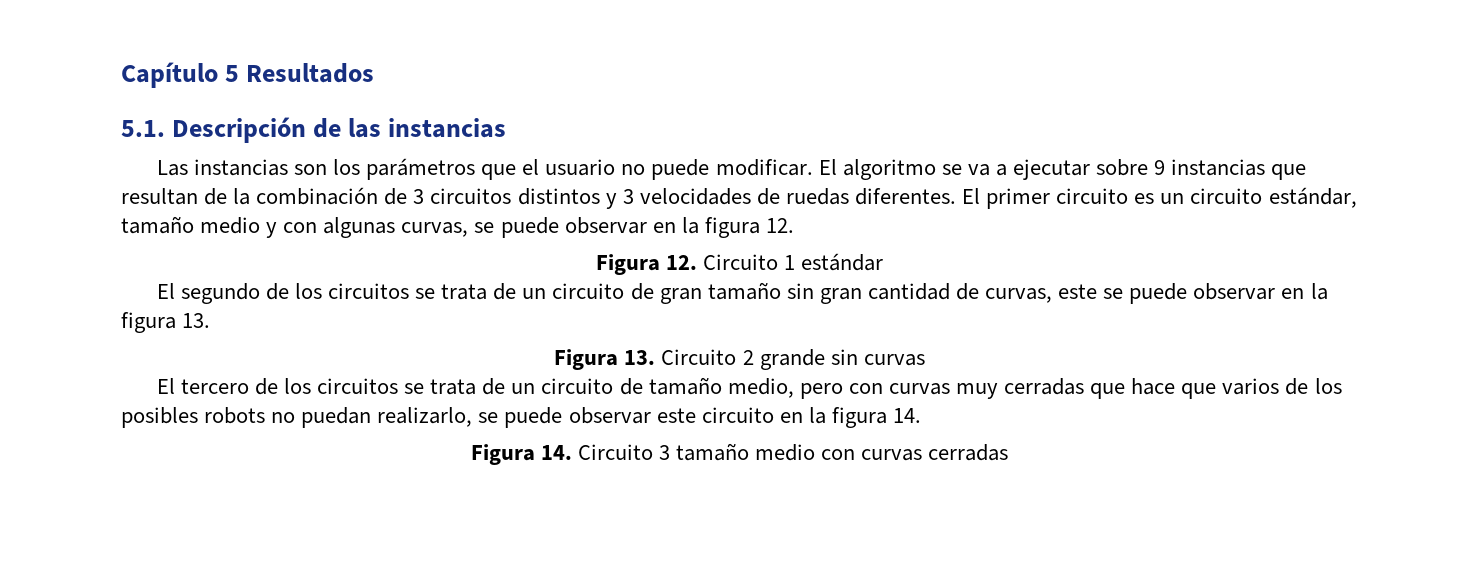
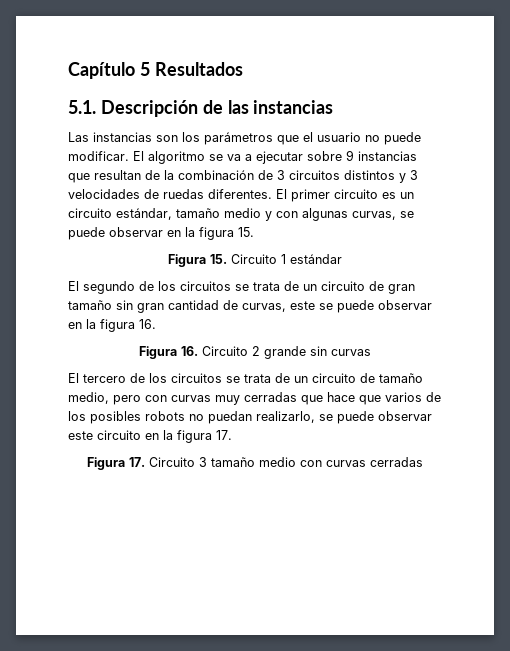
[765,218,794,233] [595,254,697,275] 12. // Figura 12. -> [238,227,254,237] [168,254,227,267] 15. // Figura 15.
[182,313,211,328] [554,349,656,370] 13. // Figura 13. -> [139,319,156,329] [139,346,198,359] 16. // Figura 16.
[892,408,921,423] [470,444,572,465] 14. // Figura 14. -> [216,430,232,440] [87,457,145,470] 17. // Figura 17.

